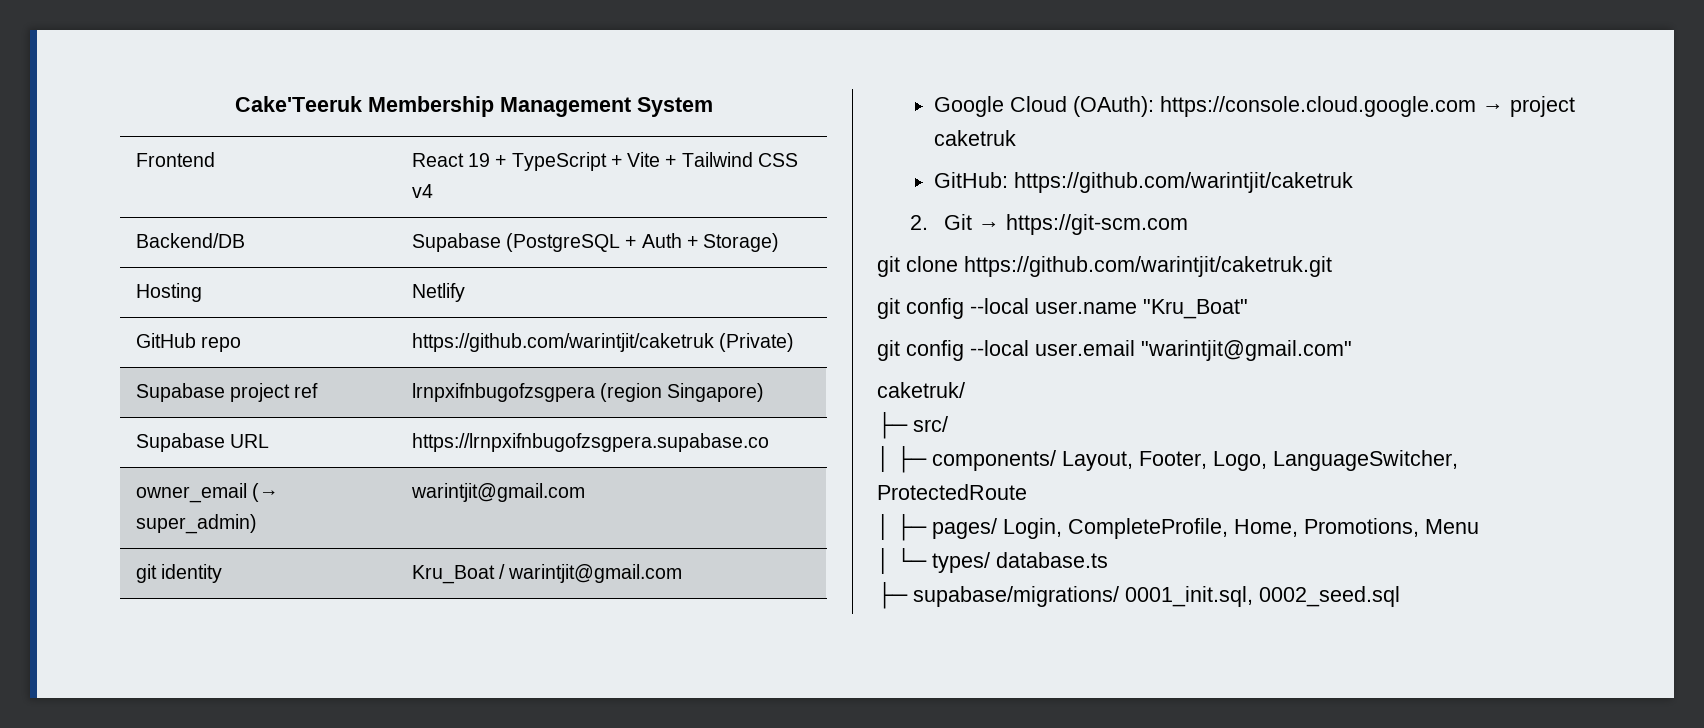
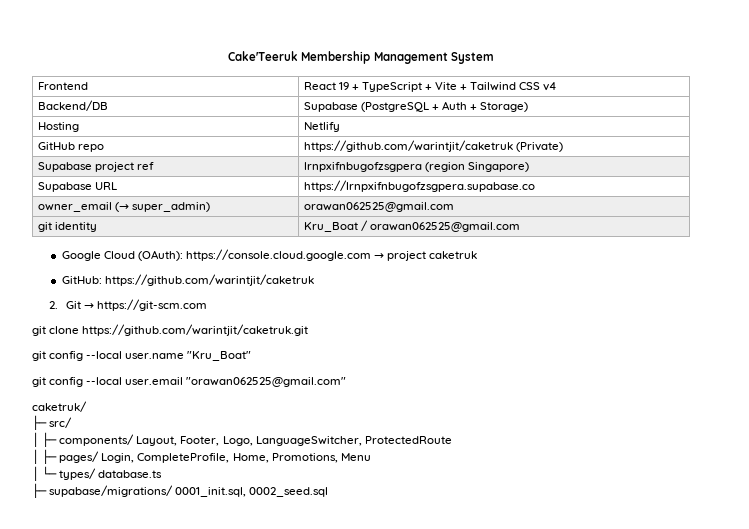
[410,483,585,502] warintjit@gmail.com -> [303,202,454,212] orawan062525@gmail.com
[508,564,683,583] warintjit@gmail.com -> [369,222,520,232] orawan062525@gmail.com
[1141,340,1352,361] "warintjit@gmail.com" -> [186,377,347,387] "orawan062525@gmail.com"

